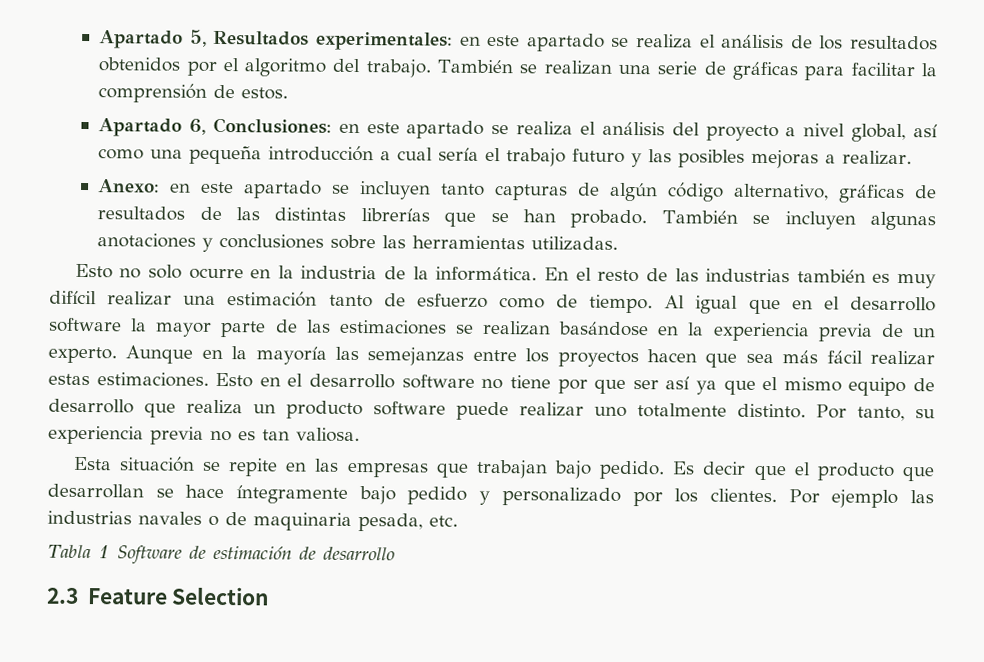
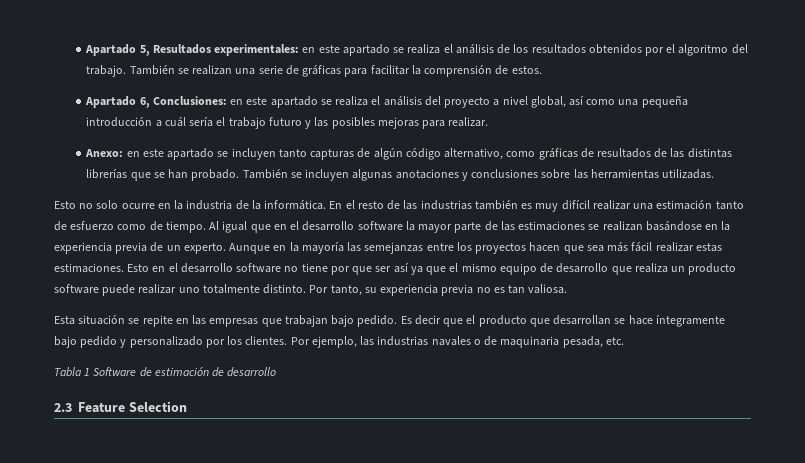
[397,147,434,161] cual -> [164,117,186,127] cuál
[825,154,837,164] a -> [422,120,446,129] para
(830, 192) none -> [506,151,536,157] como
[831,489,899,508] ejemplo -> [311,336,357,348] ejemplo,

